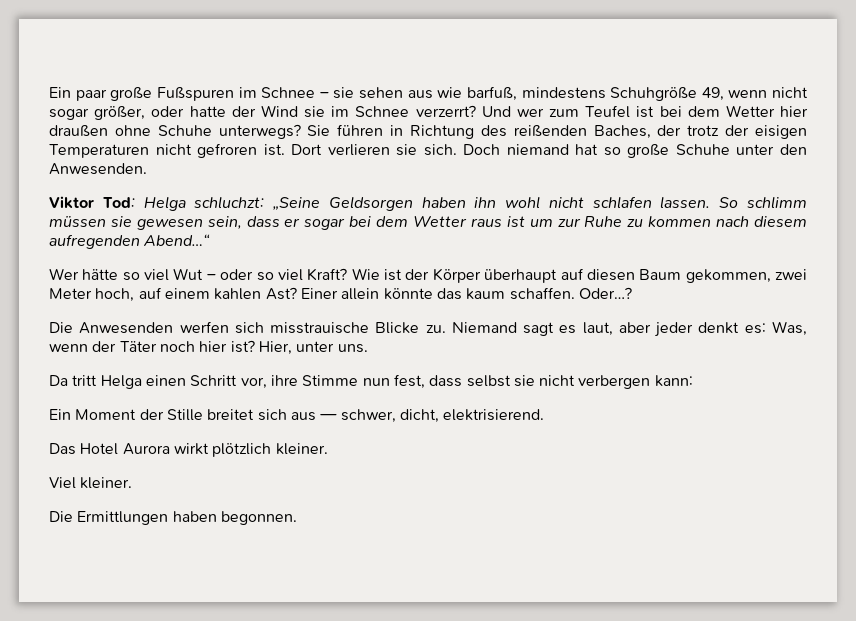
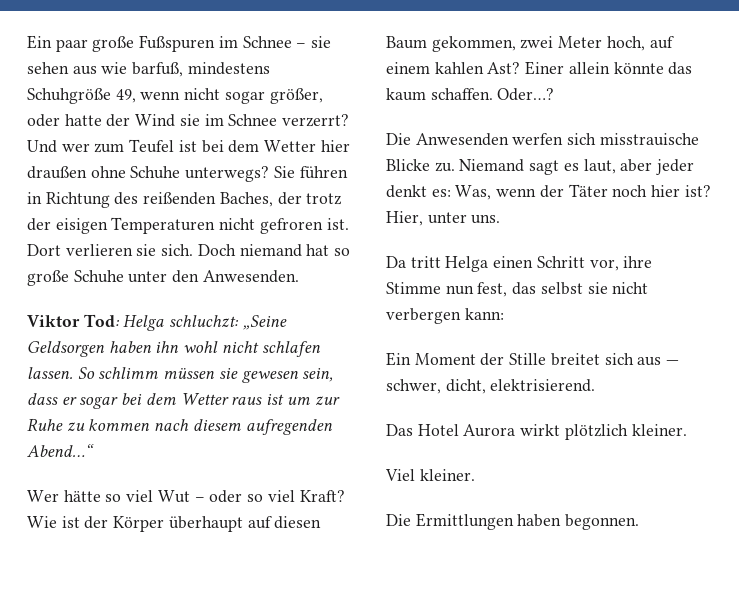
[429,375,463,387] dass -> [512,282,537,295] das

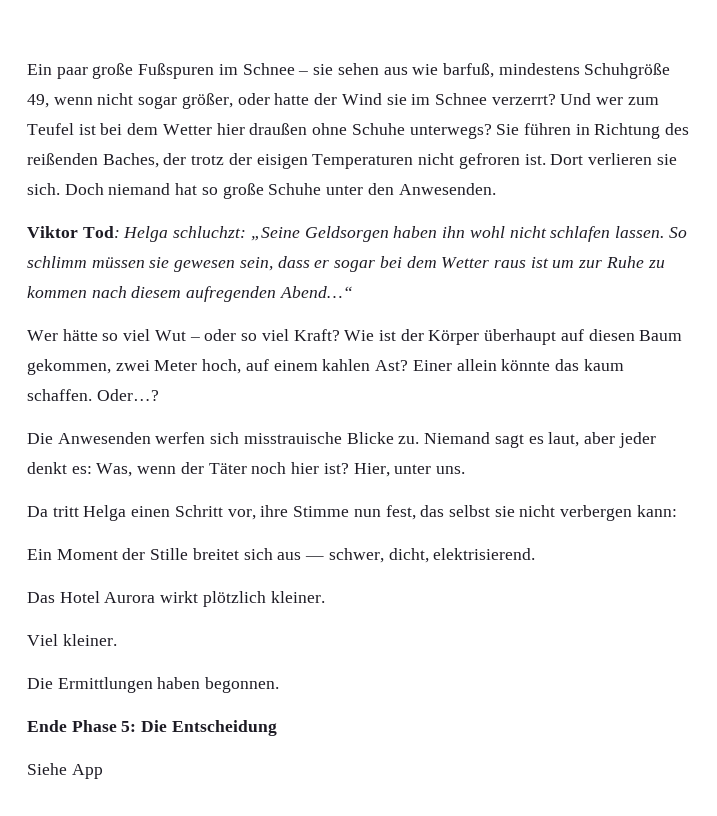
(640, 522) none -> [27,720,277,736] [27,763,103,779] // Ende Phase 5: Die Entscheidung // Siehe App

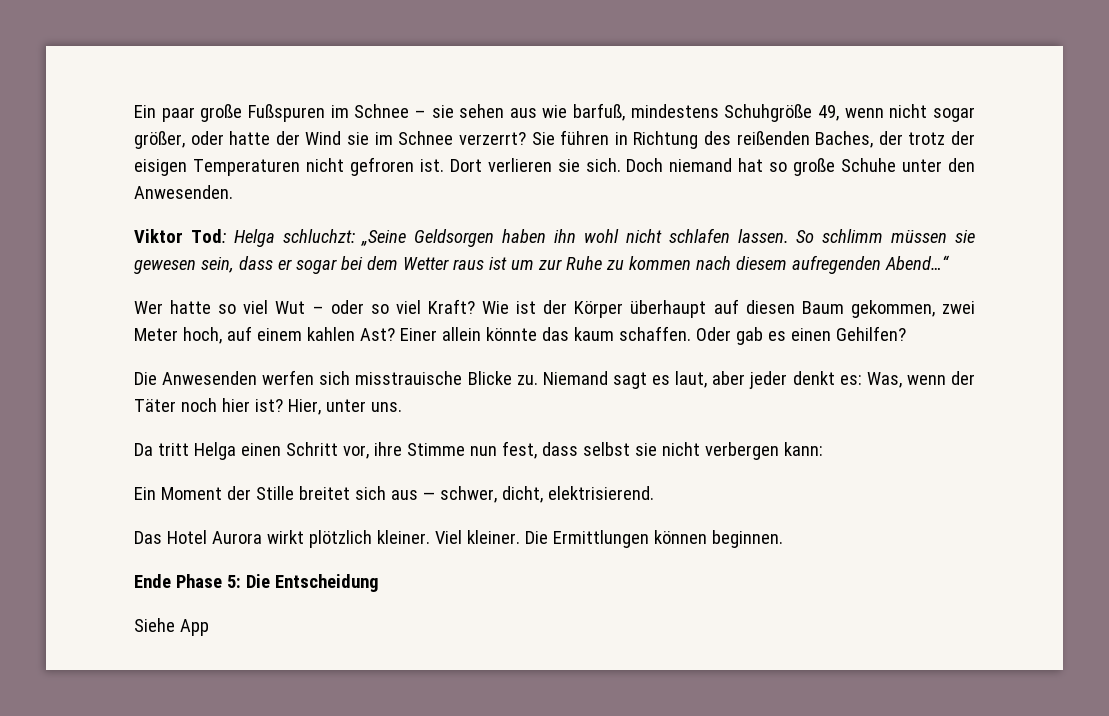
[560,93,659,105] [27,123,492,139] Und wer zum Teufel ist bei dem Wetter hier draußen ohne Schuhe unterwegs? -> (526, 138) none
[62,329,98,341] hätte -> [170,300,212,314] hatte
[96,389,159,401] Oder…? -> [695,326,906,345] Oder gab es einen Gehilfen?
[420,505,445,517] das -> [541,442,578,456] dass
(325, 597) // -> (430, 537) none
(117, 640) // -> (520, 537) none
[157,677,280,693] haben begonnen. -> [653,530,783,548] können beginnen.

